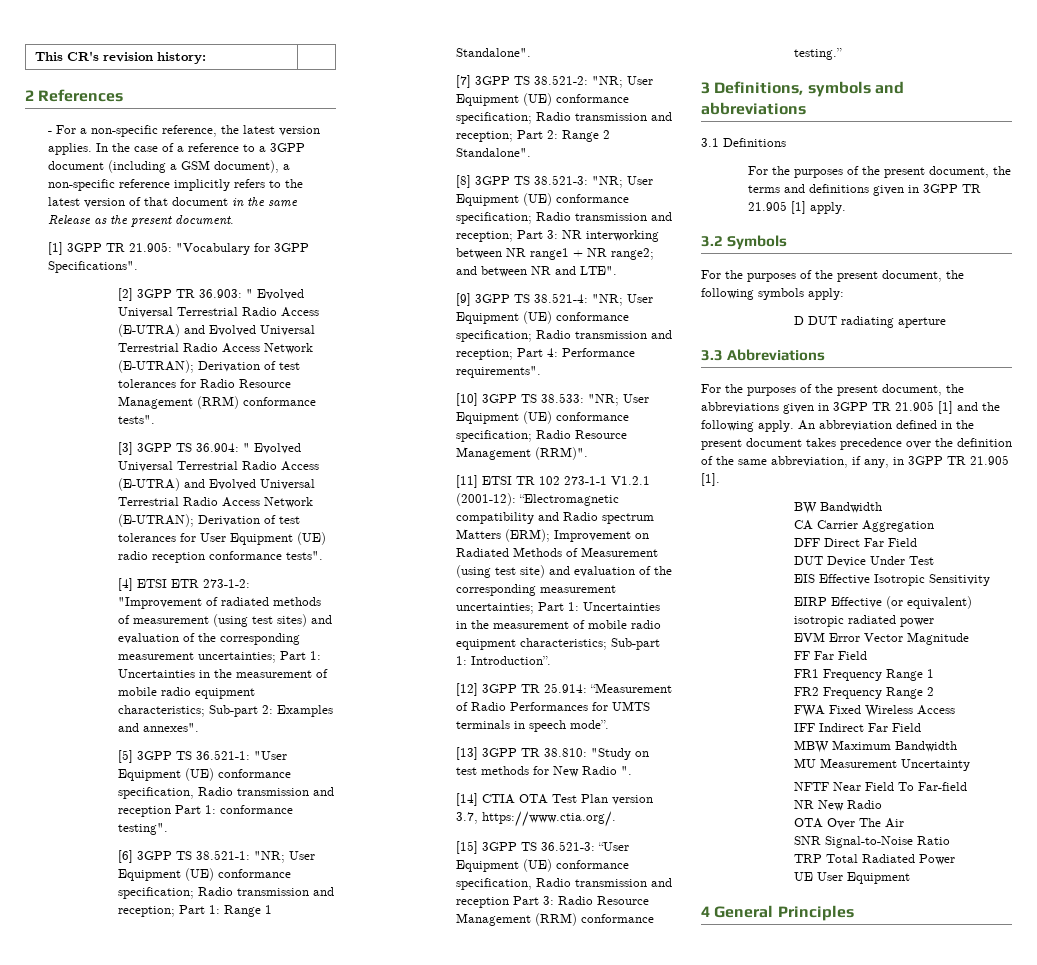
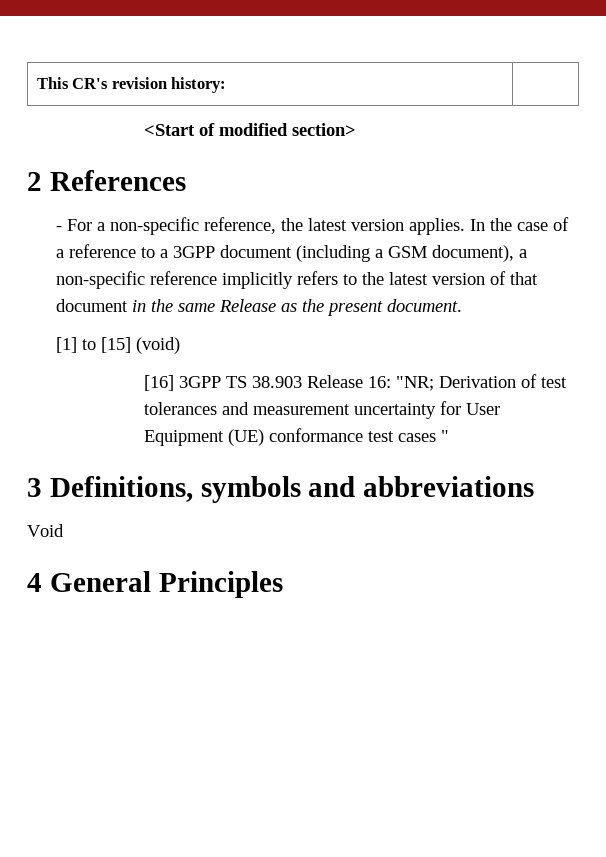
(207, 58) none -> [144,123,357,136] // <Start of modified section>
[67,242,310,255] [48,261,139,273] [118,288,305,301] [118,307,320,318] [118,324,316,337] [118,343,314,354] [118,360,301,373] [118,379,292,388] [118,396,317,409] [118,415,156,424] [118,442,302,455] [118,461,320,472] [118,478,316,491] [118,497,314,508] [118,514,301,527] [118,532,327,545] [118,551,324,563] [118,578,251,591] [118,597,322,609] [118,614,333,627] [118,633,301,645] [118,651,322,663] [118,669,329,678] [118,687,256,699] [118,705,334,717] [118,723,200,732] [118,750,288,763] [118,768,292,781] [118,787,335,799] [118,805,294,817] [118,823,169,835] [118,850,316,863] [118,868,292,881] [118,887,335,899] [118,905,273,917] [456,48,532,57] [456,75,654,88] [456,93,630,106] [456,112,673,124] [456,130,611,142] [456,148,532,157] [456,175,654,188] [456,193,630,206] [456,212,673,224] [456,230,660,242] [456,248,655,260] [456,266,618,277] [456,293,654,306] [456,311,630,324] [456,330,673,342] [456,348,636,360] [456,366,542,378] [456,393,650,406] [456,411,630,424] [456,430,628,442] [456,447,589,460] [456,475,651,488] [456,493,620,506] [456,512,655,524] [456,529,650,542] [456,547,659,557] [456,565,673,578] [456,584,617,596] [456,602,661,614] [456,620,662,629] [456,638,661,650] [456,656,552,665] [456,683,673,696] [456,701,651,711] [456,720,610,732] [456,747,650,760] [456,766,633,777] [456,793,654,806] [456,811,617,827] [456,841,630,854] [456,859,630,872] [456,878,673,890] [456,896,650,908] [456,913,655,926] [794,48,843,60] 3GPP TR 21.905: "Vocabulary for 3GPP Specifications". // [2] 3GPP TR 36.903: " Evolved Universal Terrestrial Radio Access (E-UTRA) and Evolved Universal Terrestrial Radio Access Network (E-UTRAN); Derivation of test tolerances for Radio Resource Management (RRM) conformance tests". // [3] 3GPP TS 36.904: " Evolved Universal Terrestrial Radio Access (E-UTRA) and Evolved Universal Terrestrial Radio Access Network (E-UTRAN); Derivation of test tolerances for User Equipment (UE) radio reception conformance tests". // [4] ETSI ETR 273-1-2: "Improvement of radiated methods of measurement (using test sites) and evaluation of the corresponding measurement uncertainties; Part 1: Uncertainties in the measurement of mobile radio equipment characteristics; Sub-part 2: Examples and annexes". // [5] 3GPP TS 36.521-1: "User Equipment (UE) conformance specification, Radio transmission and reception Part 1: conformance testing". // [6] 3GPP TS 38.521-1: "NR; User Equipment (UE) conformance specification; Radio transmission and reception; Part 1: Range 1 Standalone". // [7] 3GPP TS 38.521-2: "NR; User Equipment (UE) conformance specification; Radio transmission and reception; Part 2: Range 2 Standalone". // [8] 3GPP TS 38.521-3: "NR; User Equipment (UE) conformance specification; Radio transmission and reception; Part 3: NR interworking between NR range1 + NR range2; and between NR and LTE". // [9] 3GPP TS 38.521-4: "NR; User Equipment (UE) conformance specification; Radio transmission and reception; Part 4: Performance requirements". // [10] 3GPP TS 38.533: "NR; User Equipment (UE) conformance specification; Radio Resource Management (RRM)". // [11] ETSI TR 102 273-1-1 V1.2.1 (2001-12): “Electromagnetic compatibility and Radio spectrum Matters (ERM); Improvement on Radiated Methods of Measurement (using test site) and evaluation of the corresponding measurement uncertainties; Part 1: Uncertainties in the measurement of mobile radio equipment characteristics; Sub-part 1: Introduction”. // [12] 3GPP TR 25.914: “Measurement of Radio Performances for UMTS terminals in speech mode”. // [13] 3GPP TR 38.810: "Study on test methods for New Radio ". // [14] CTIA OTA Test Plan version 3.7, https://www.ctia.org/. // [15] 3GPP TS 36.521-3: “User Equipment (UE) conformance specification, Radio transmission and reception Part 3: Radio Resource Management (RRM) conformance testing.” -> [82,337,181,354] [144,374,568,391] [144,401,501,419] [144,428,450,446] to [15] (void) // [16] 3GPP TS 38.903 Release 16: "NR; Derivation of test tolerances and measurement uncertainty for User Equipment (UE) conformance test cases "
[701,138,786,147] [747,166,1011,178] [747,184,981,196] [747,201,846,214] [701,235,788,250] [701,270,964,282] [701,288,844,300] [794,316,947,328] [701,349,826,361] [701,384,964,396] [701,401,1000,414] [701,420,974,432] [701,438,1012,450] [701,455,1009,468] [701,473,720,486] [794,502,883,514] [794,520,935,532] [794,538,918,547] [794,556,935,567] [794,574,991,586] [794,596,973,609] [794,615,935,627] [794,632,970,645] [794,651,868,660] [794,669,935,681] [794,687,935,699] [794,705,956,717] [794,723,922,732] [794,740,958,753] [794,758,971,771] [794,782,968,791] [794,800,883,811] [794,818,905,829] [794,836,951,848] [794,854,956,865] [794,872,911,884] 3.1 Definitions // For the purposes of the present document, the terms and definitions given in 3GPP TR 21.905 [1] apply. // 3.2 Symbols // For the purposes of the present document, the following symbols apply: // D DUT radiating aperture // 3.3 Abbreviations // For the purposes of the present document, the abbreviations given in 3GPP TR 21.905 [1] and the following apply. An abbreviation defined in the present document takes precedence over the definition of the same abbreviation, if any, in 3GPP TR 21.905 [1]. // BW Bandwidth // CA Carrier Aggregation // DFF Direct Far Field // DUT Device Under Test // EIS Effective Isotropic Sensitivity // EIRP Effective (or equivalent) isotropic radiated power // EVM Error Vector Magnitude // FF Far Field // FR1 Frequency Range 1 // FR2 Frequency Range 2 // FWA Fixed Wireless Access // IFF Indirect Far Field // MBW Maximum Bandwidth // MU Measurement Uncertainty // NFTF Near Field To Far-field // NR New Radio // OTA Over The Air // SNR Signal-to-Noise Ratio // TRP Total Radiated Power // UE User Equipment -> [27,524,64,537] Void

